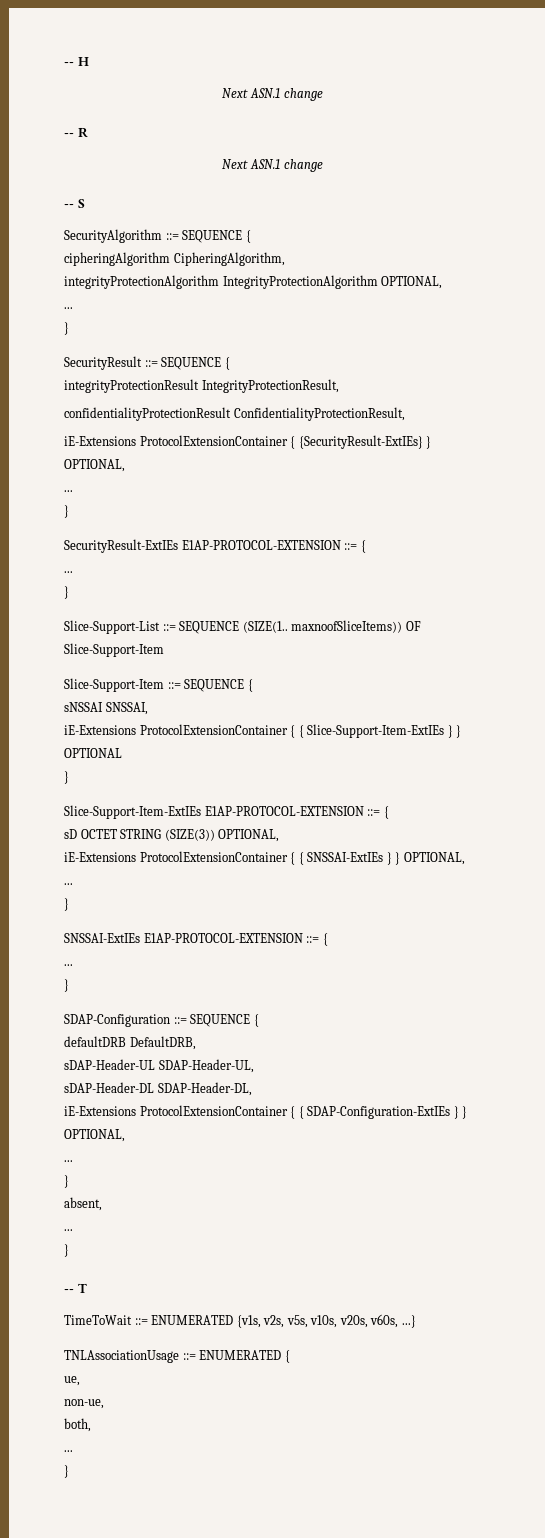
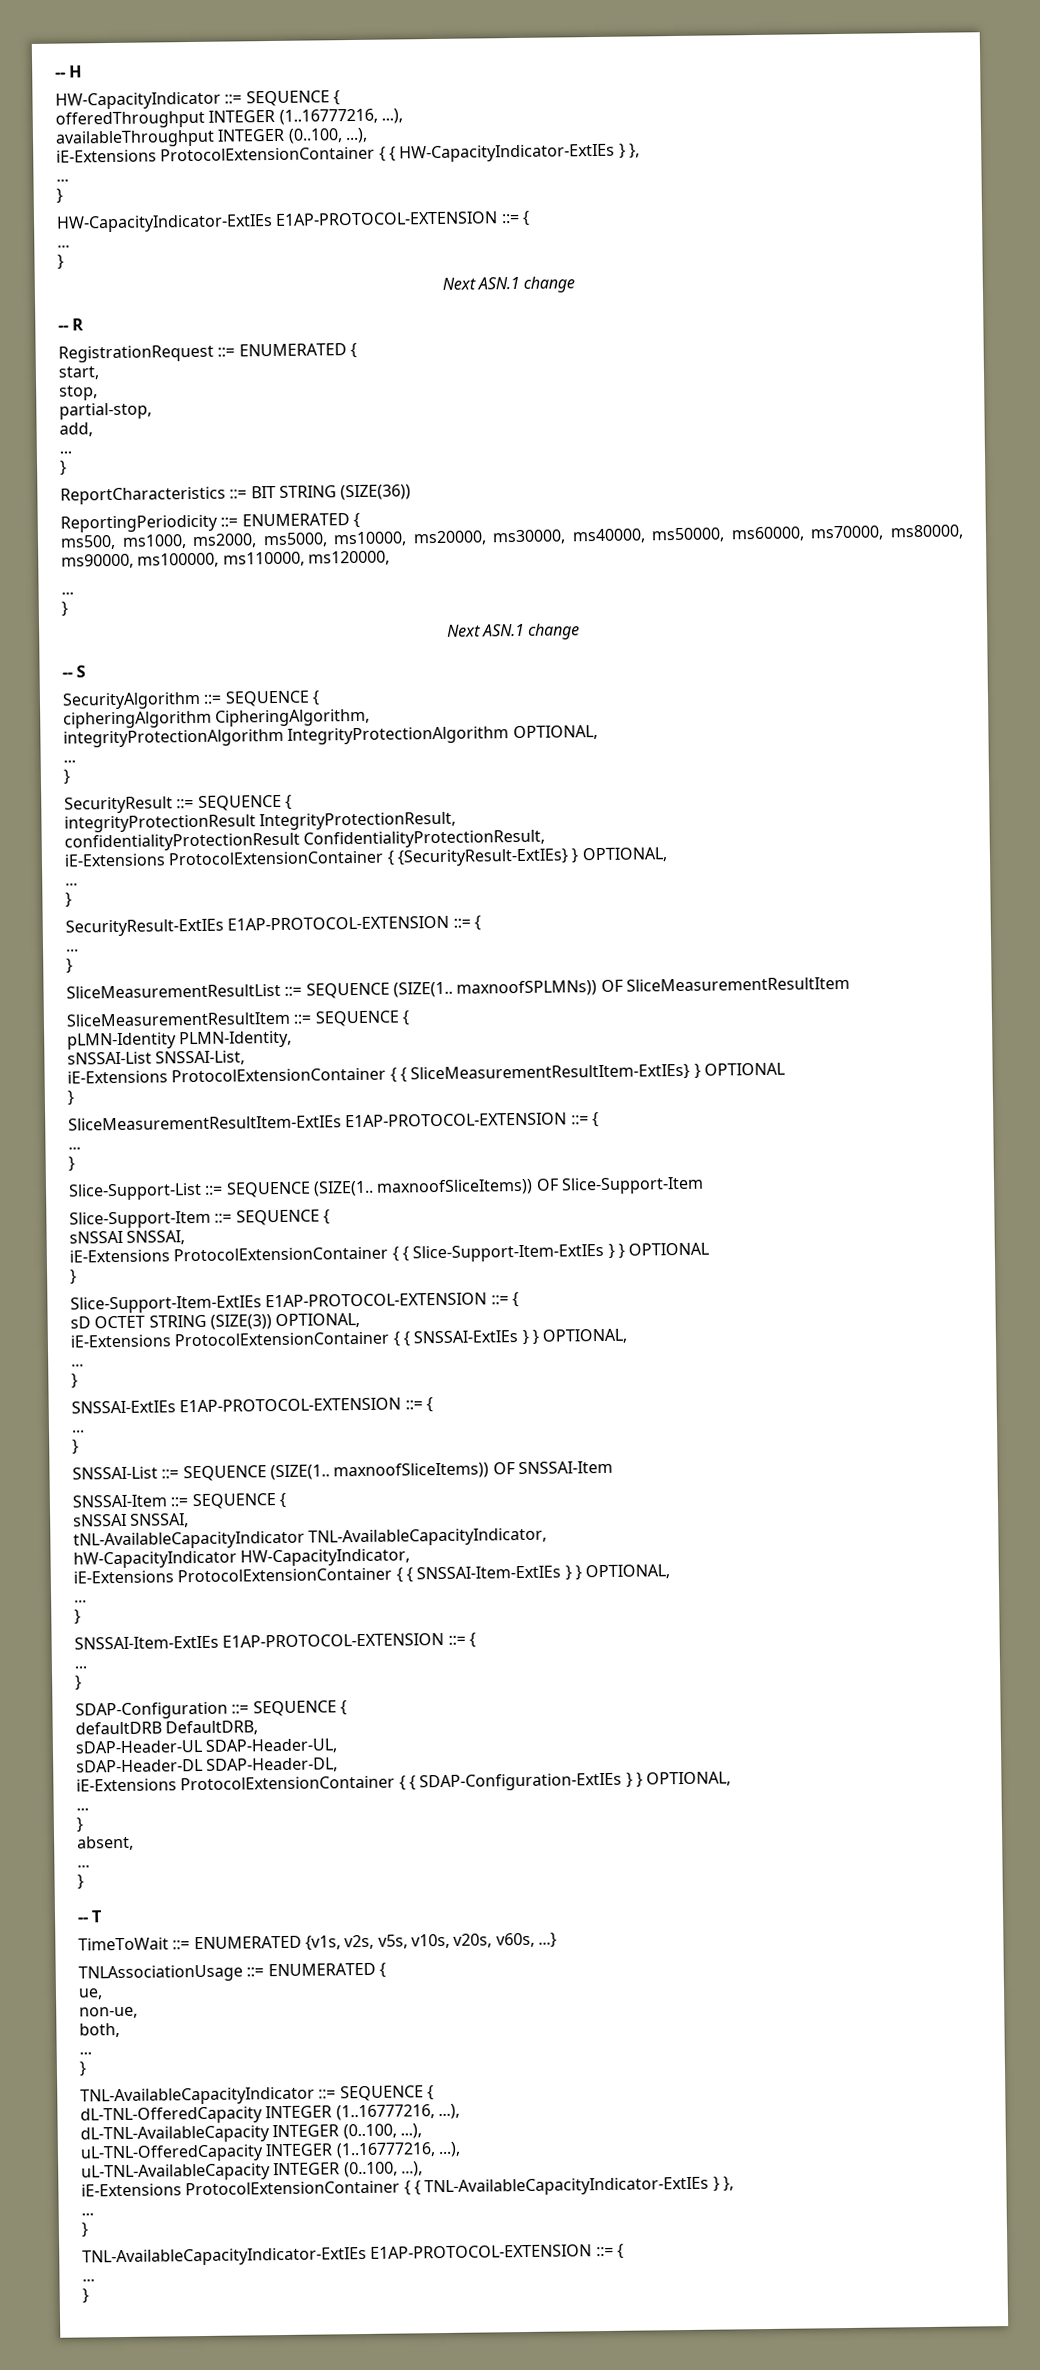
(89, 61) none -> [55,90,340,110] [55,108,403,129] [55,127,368,148] [56,143,640,163] [56,178,69,182] [56,188,63,204] [56,210,530,233] [57,244,70,248] [57,254,64,270] // HW-CapacityIndicator ::= SEQUENCE { // offeredThroughput INTEGER (1..16777216, ...), // availableThroughput INTEGER (0..100, ...), // iE-Extensions ProtocolExtensionContainer { { HW-CapacityIndicator-ExtIEs } }, // ... // } // HW-CapacityIndicator-ExtIEs E1AP-PROTOCOL-EXTENSION ::= { // ... // }
(88, 132) none -> [58,342,357,363] [58,366,99,380] [59,385,98,401] [59,402,152,420] [59,422,93,437] [59,450,72,454] [59,460,67,476] [60,484,412,505] [60,512,360,533] [60,524,964,550] [61,550,390,569] [61,591,74,595] [61,601,68,617] // RegistrationRequest ::= ENUMERATED { // start, // stop, // partial-stop, // add, // ... // } // ReportCharacteristics ::= BIT STRING (SIZE(36)) // ReportingPeriodicity ::= ENUMERATED { // ms500, ms1000, ms2000, ms5000, ms10000, ms20000, ms30000, ms40000, ms50000, ms60000, ms70000, ms80000, ms90000, ms100000, ms110000, ms120000, // ... // }
(69, 592) none -> [66,976,850,999] [66,1010,410,1027] [67,1030,293,1050] [67,1050,246,1066] [67,1062,785,1084] [67,1090,74,1106] [68,1112,599,1131] [68,1146,81,1150] [68,1156,75,1172] // SliceMeasurementResultList ::= SEQUENCE (SIZE(1.. maxnoofSPLMNs)) OF SliceMeasurementResultItem // SliceMeasurementResultItem ::= SEQUENCE { // pLMN-Identity PLMN-Identity, // sNSSAI-List SNSSAI-List, // iE-Extensions ProtocolExtensionContainer { { SliceMeasurementResultItem-ExtIEs} } OPTIONAL // } // SliceMeasurementResultItem-ExtIEs E1AP-PROTOCOL-EXTENSION ::= { // ... // }
(69, 985) none -> [72,1460,613,1482] [72,1492,286,1510] [73,1513,190,1528] [73,1527,548,1550] [73,1548,411,1569] [73,1564,671,1584] [74,1599,87,1603] [74,1609,81,1625] [74,1632,476,1650] [74,1665,87,1669] [75,1675,82,1691] // SNSSAI-List ::= SEQUENCE (SIZE(1.. maxnoofSliceItems)) OF SNSSAI-Item // SNSSAI-Item ::= SEQUENCE { // sNSSAI SNSSAI, // tNL-AvailableCapacityIndicator TNL-AvailableCapacityIndicator, // hW-CapacityIndicator HW-CapacityIndicator, // iE-Extensions ProtocolExtensionContainer { { SNSSAI-Item-ExtIEs } } OPTIONAL, // ... // } // SNSSAI-Item-ExtIEs E1AP-PROTOCOL-EXTENSION ::= { // ... // }
(69, 1471) none -> [80,2085,434,2106] [80,2103,460,2125] [80,2123,422,2144] [80,2141,461,2163] [81,2161,423,2182] [81,2176,734,2197] [81,2212,94,2216] [81,2222,89,2238] [82,2243,624,2267] [82,2278,95,2282] [82,2288,89,2304] // TNL-AvailableCapacityIndicator ::= SEQUENCE { // dL-TNL-OfferedCapacity INTEGER (1..16777216, ...), // dL-TNL-AvailableCapacity INTEGER (0..100, ...), // uL-TNL-OfferedCapacity INTEGER (1..16777216, ...), // uL-TNL-AvailableCapacity INTEGER (0..100, ...), // iE-Extensions ProtocolExtensionContainer { { TNL-AvailableCapacityIndicator-ExtIEs } }, // ... // } // TNL-AvailableCapacityIndicator-ExtIEs E1AP-PROTOCOL-EXTENSION ::= { // ... // }

